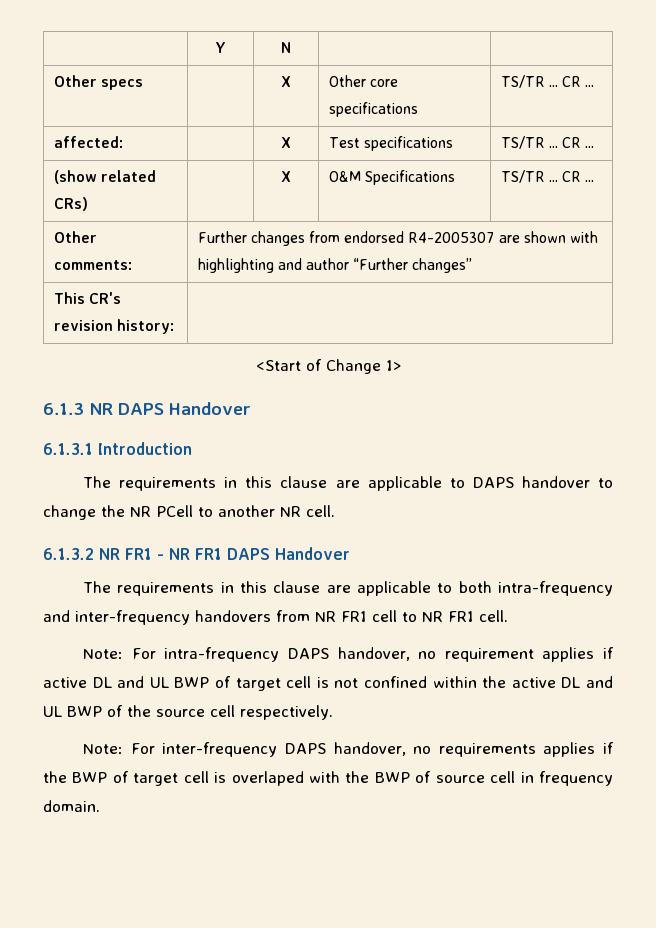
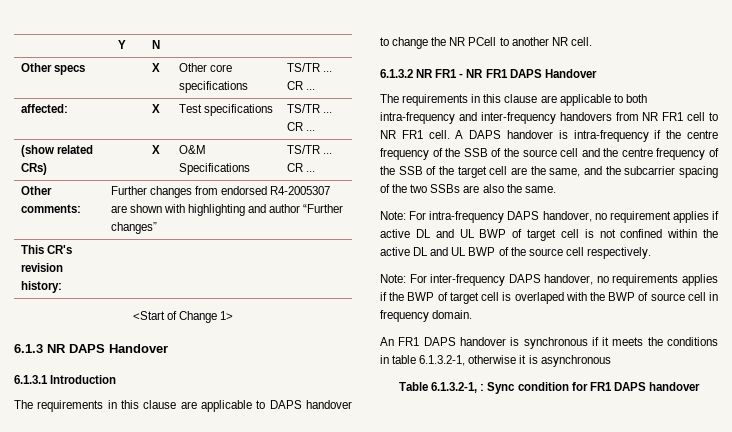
(508, 616) none -> [455,130,718,142] [380,148,719,160] [380,166,718,178] [380,184,556,193] A DAPS handover is intra-frequency if the centre frequency of the SSB of the source cell and the centre frequency of the SSB of the target cell are the same, and the subcarrier spacing of the two SSBs are also the same.
(100, 806) none -> [380,337,718,349] [380,355,611,367] [399,382,700,394] // An FR1 DAPS handover is synchronous if it meets the conditions in table 6.1.3.2-1, otherwise it is asynchronous // Table 6.1.3.2-1, : Sync condition for FR1 DAPS handover

